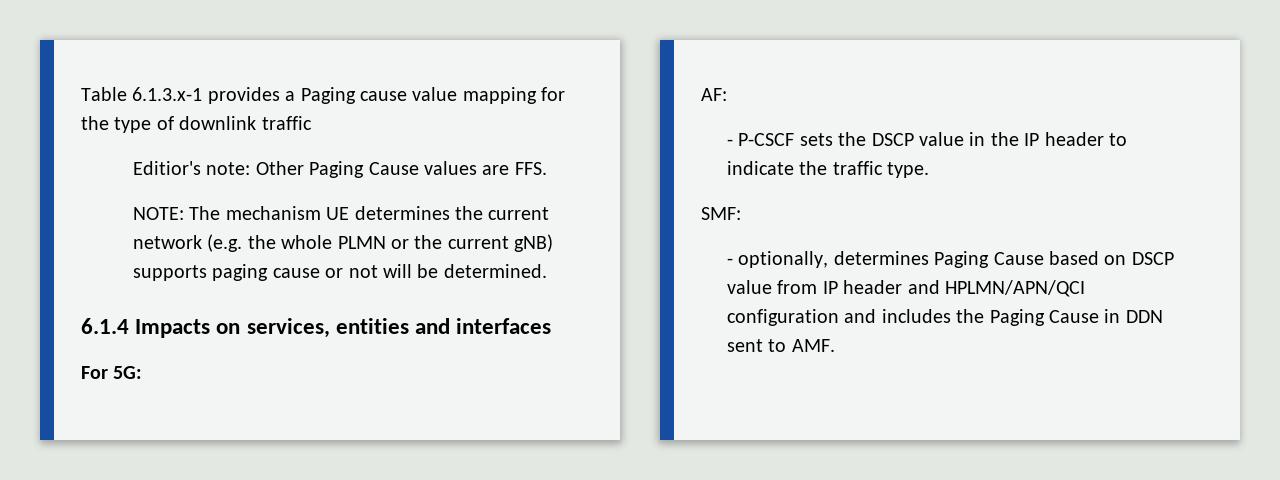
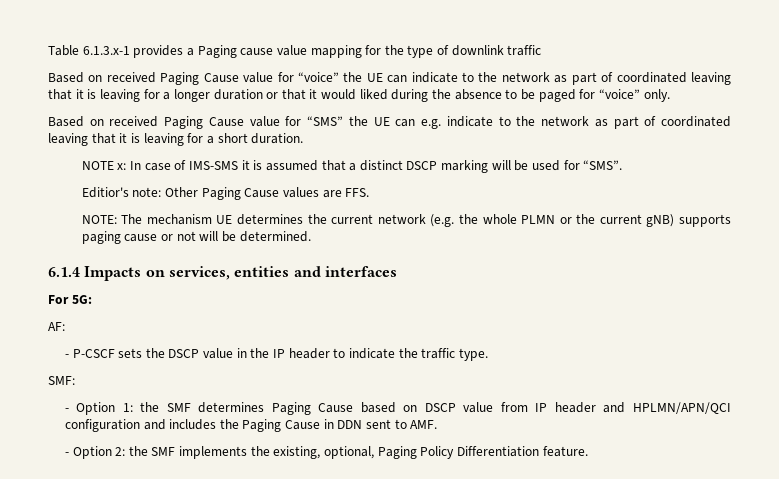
(312, 123) none -> [48,72,732,85] [48,89,670,102] [48,116,731,129] [48,133,304,146] [81,160,623,173] // Based on received Paging Cause value for “voice” the UE can indicate to the network as part of coordinated leaving that it is leaving for a longer duration or that it would liked during the absence to be paged for “voice” only. // Based on received Paging Cause value for “SMS” the UE can e.g. indicate to the network as part of coordinated leaving that it is leaving for a short duration. // NOTE x: In case of IMS-SMS it is assumed that a distinct DSCP marking will be used for “SMS”.
[738,251,829,268] optionally, -> [76,402,191,415] Option 1: the SMF
(835, 345) none -> [64,446,588,459] // - Option 2: the SMF implements the existing, optional, Paging Policy Differentiation feature.

